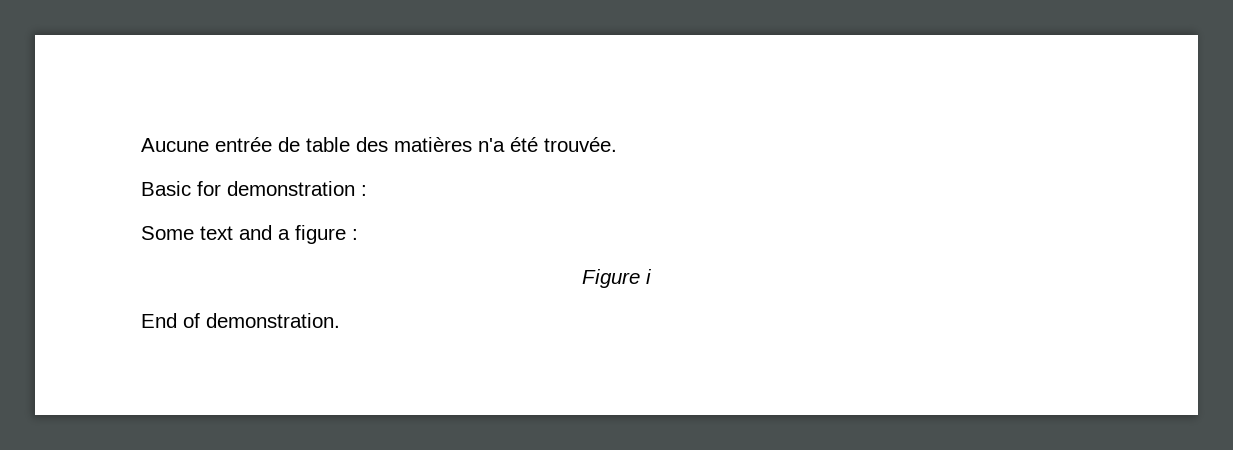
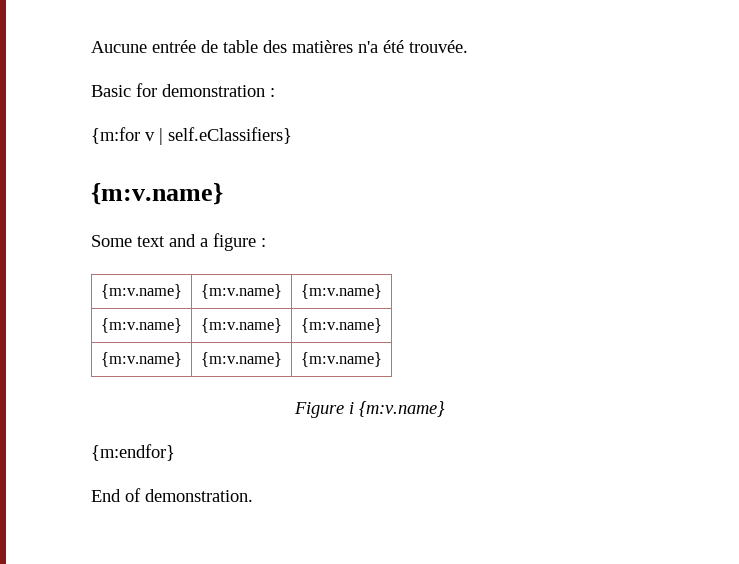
(367, 190) none -> [91,127,292,145] [91,183,223,205] // {m:for v | self.eClassifiers} // {m:v.name}
(358, 234) none -> [101,284,182,299] [201,284,282,299] [301,284,382,299] [101,318,182,333] [201,318,282,333] [301,318,382,333] [101,352,182,367] [201,352,282,367] [301,352,382,367] // {m:v.name} | {m:v.name} | {m:v.name} // {m:v.name} | {m:v.name} | {m:v.name} // {m:v.name} | {m:v.name} | {m:v.name}
(652, 276) none -> [359,401,445,417] [91,444,175,461] {m:v.name} // {m:endfor}

